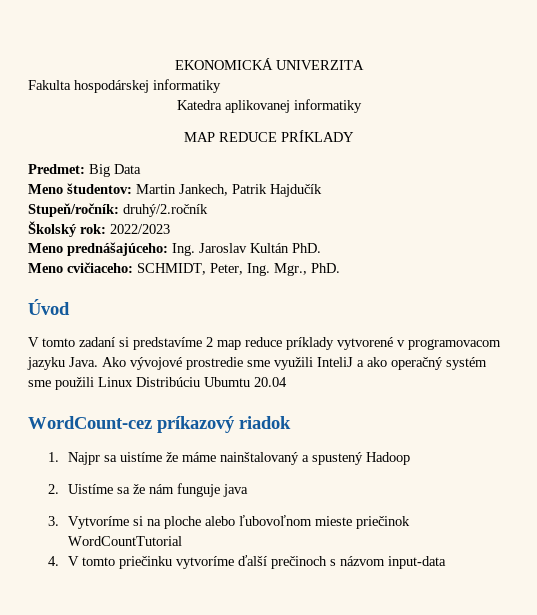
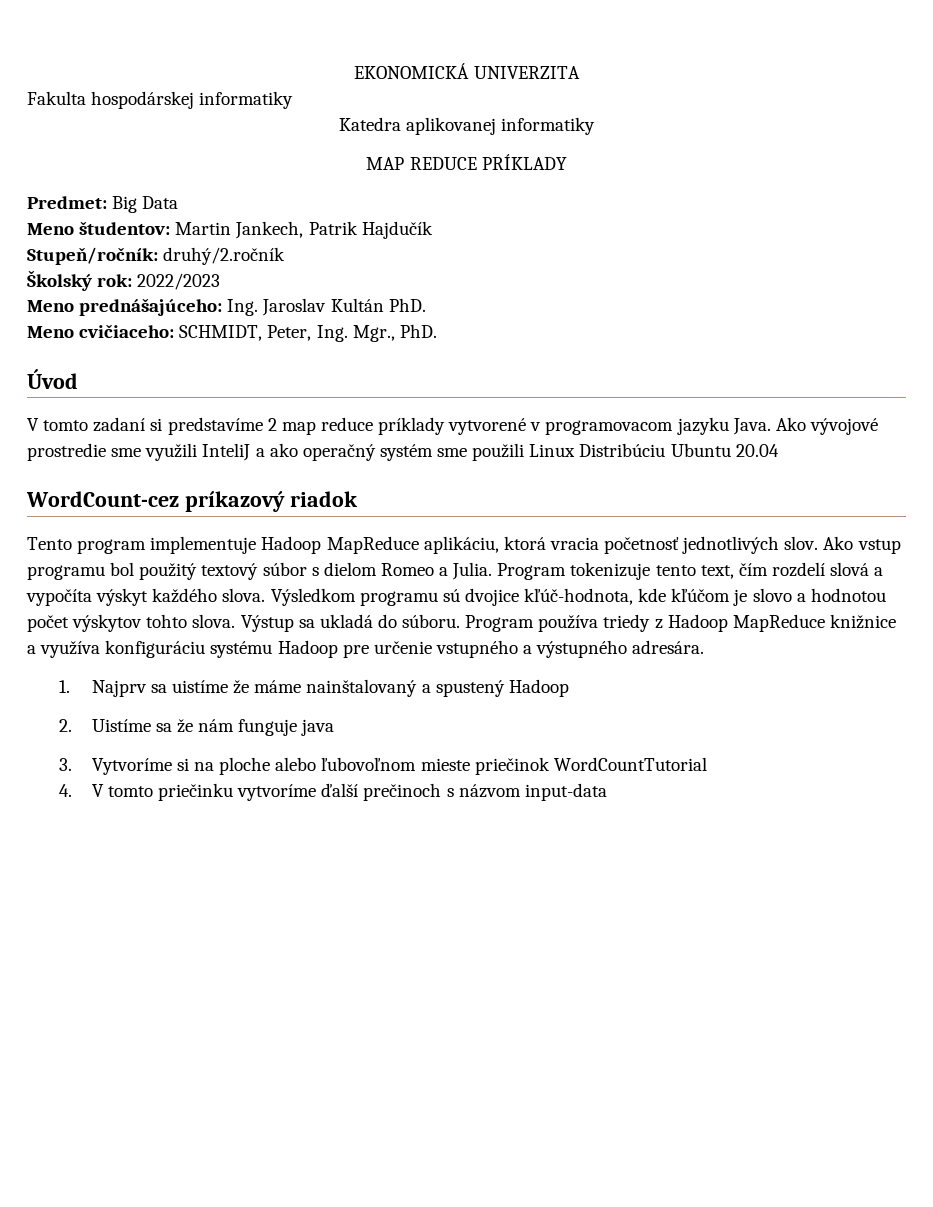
[204,377,250,387] Ubumtu -> [670,443,731,457] Ubuntu
(291, 422) none -> [27,536,901,554] [27,562,884,580] [26,588,886,606] [27,614,896,632] [27,640,705,658] // Tento program implementuje Hadoop MapReduce aplikáciu, ktorá vracia početnosť jednotlivých slov. Ako vstup programu bol použitý textový súbor s dielom Romeo a Julia. Program tokenizuje tento text, čím rozdelí slová a vypočíta výskyt každého slova. Výsledkom programu sú dvojice kľúč-hodnota, kde kľúčom je slovo a hodnotou počet výskytov tohto slova. Výstup sa ukladá do súboru. Program používa triedy z Hadoop MapReduce knižnice a využíva konfiguráciu systému Hadoop pre určenie vstupného a výstupného adresára.
[67,452,100,465] Najpr -> [91,680,147,697] Najprv

